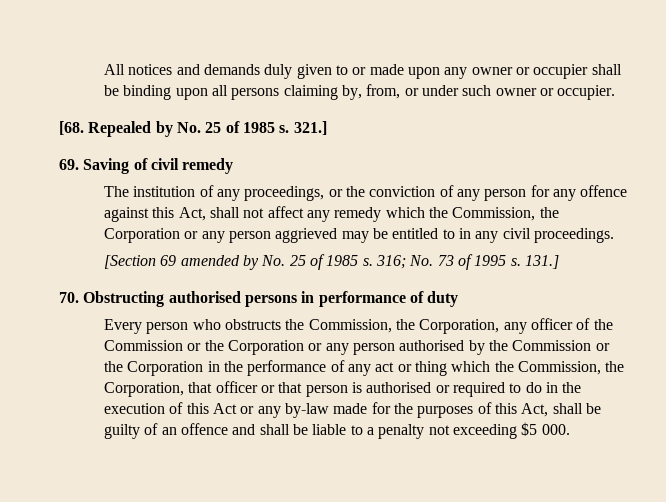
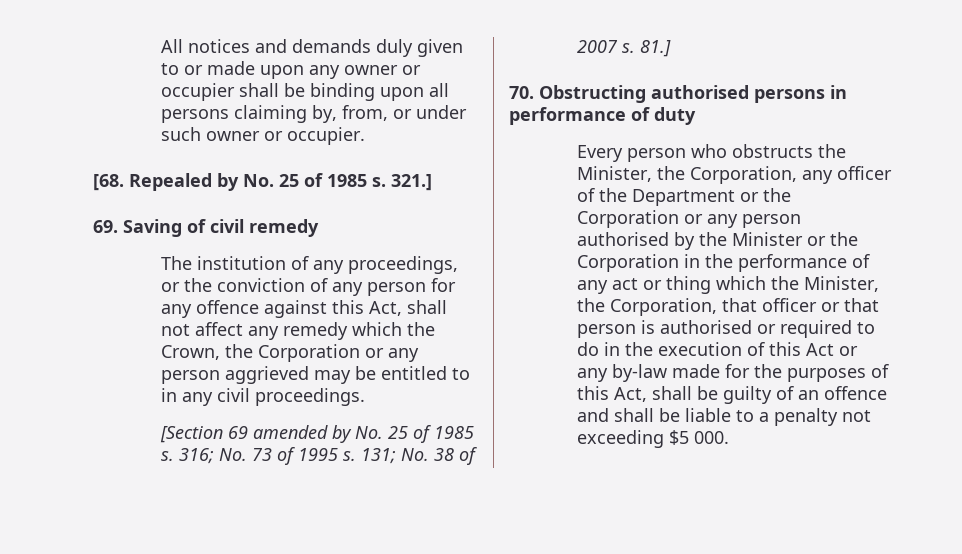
[452,207,536,221] Commission, -> [161,345,221,360] Crown,
[524,255,559,269] 131.] -> [361,447,478,465] [577,40,672,57] 131; No. 38 of 2007 s. 81.]
[308,319,392,333] Commission, -> [577,166,653,182] Minister,
[104,340,184,351] Commission -> [632,189,736,206] Department
[512,340,592,351] Commission -> [732,232,804,246] Minister
[517,361,601,375] Commission, -> [804,276,880,292] Minister,

